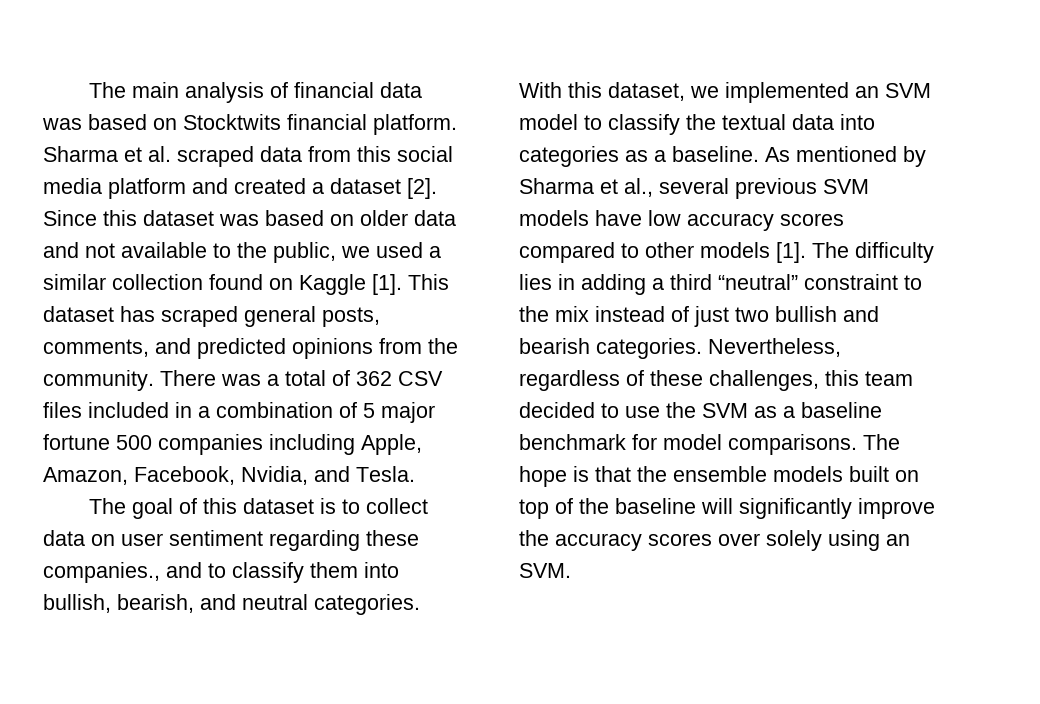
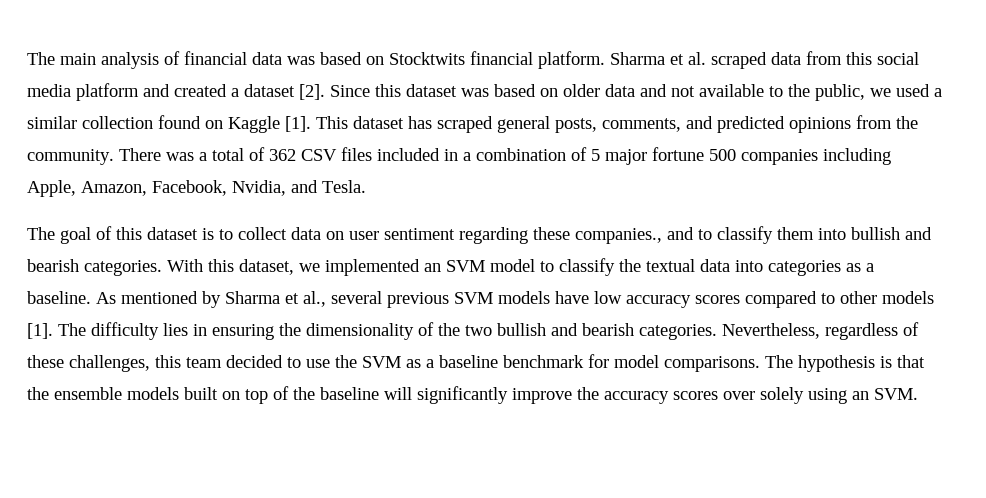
[43,594,308,613] bullish, bearish, and neutral -> [851,227,932,240] [27,259,79,272] bullish and bearish
[581,274,922,295] [519,306,729,327] adding a third “neutral” constraint to the mix instead of just -> [212,322,460,340] ensuring the dimensionality of the
[519,466,567,487] hope -> [798,355,875,372] hypothesis

